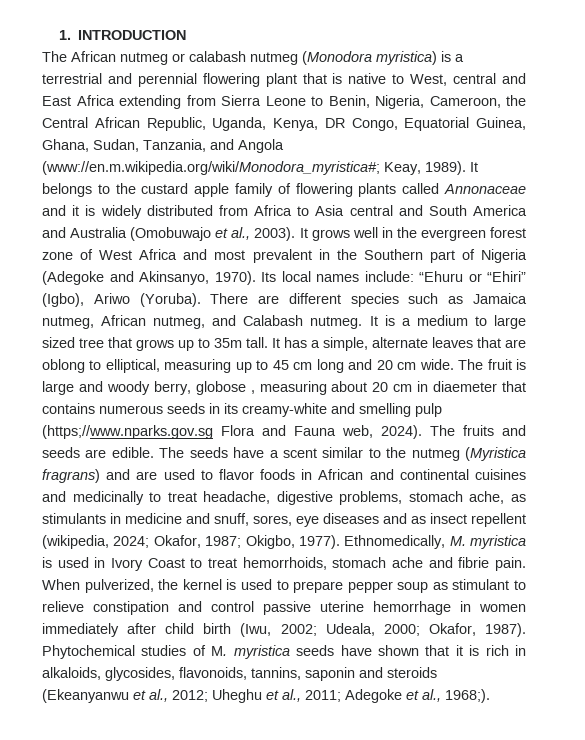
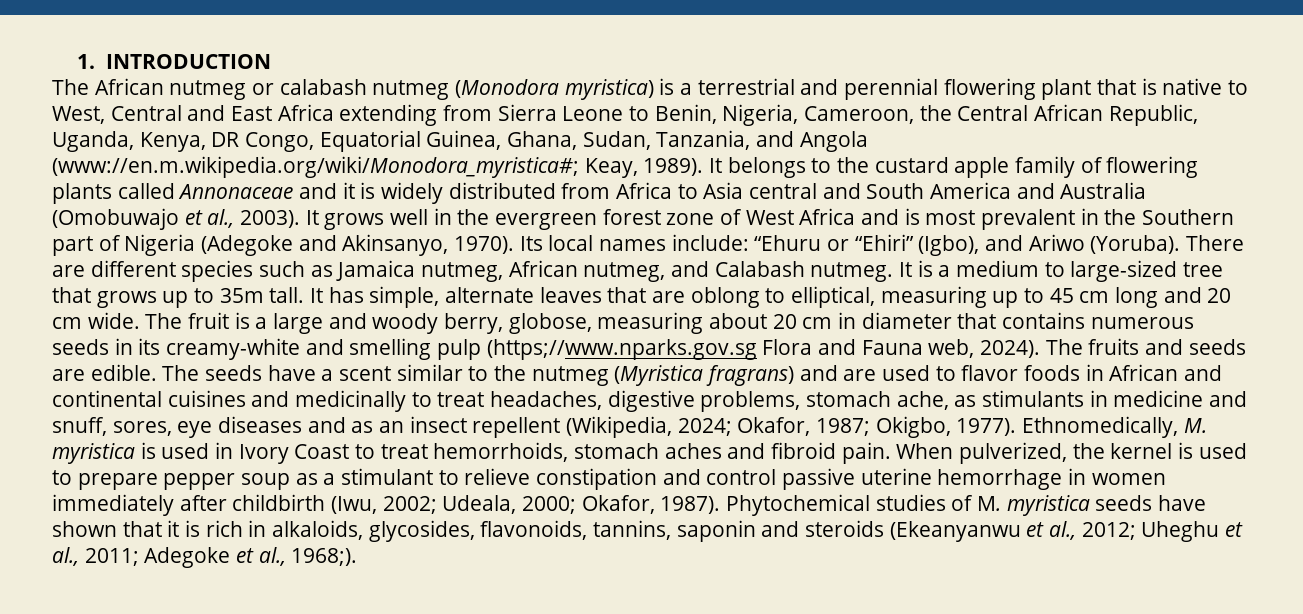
[453,73,497,84] central -> [110,105,182,121] Central
(208, 254) none -> [904,208,920,225] is
(84, 300) none -> [985,235,1024,251] and
[493,315,526,329] [42,337,75,348] large sized -> [1070,260,1178,282] large-sized
[311,340,320,348] a -> (364, 295) none
(526, 364) none -> [255,317,268,329] a
[195,381,255,395] globose , -> [508,313,592,334] globose,
[433,381,498,392] diaemeter -> [861,312,952,329] diameter
[203,491,271,504] headache, -> [490,391,603,410] headaches,
(426, 520) none -> [379,421,405,433] an
[42,535,109,549] (wikipedia, -> [566,416,673,438] (Wikipedia,
[392,557,490,568] ache and fibrie -> [664,442,837,459] aches and fibroid
(448, 586) none -> [323,473,336,485] a
[165,623,232,634] child birth -> [232,494,326,511] childbirth

